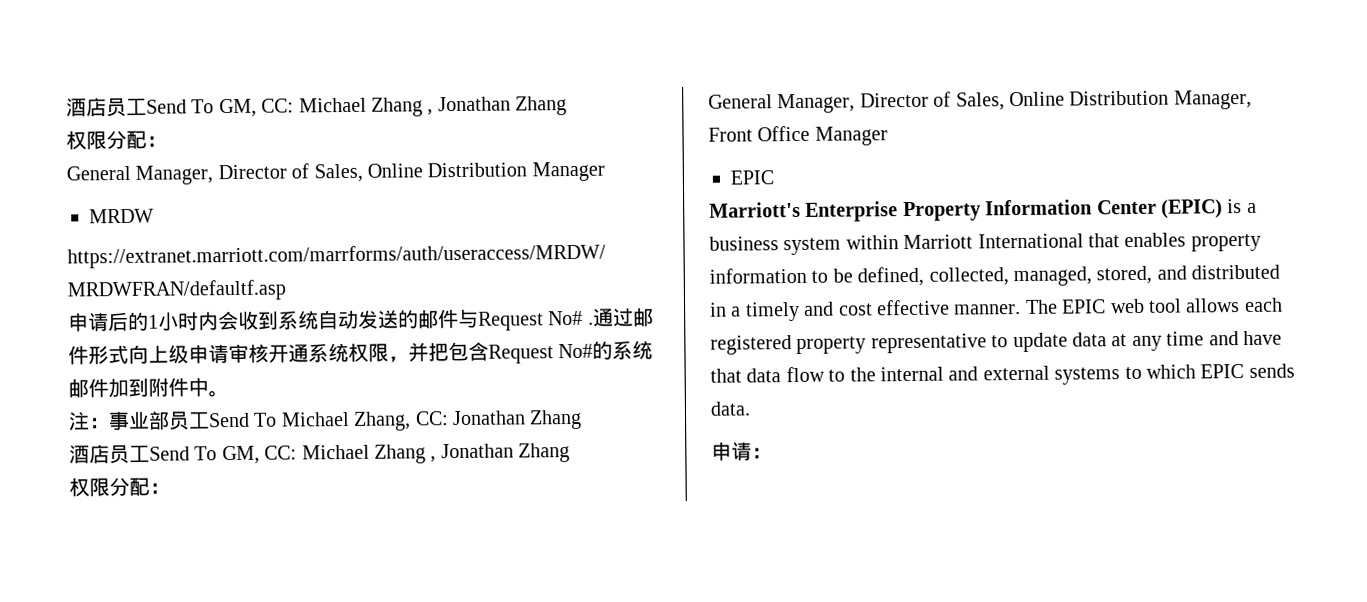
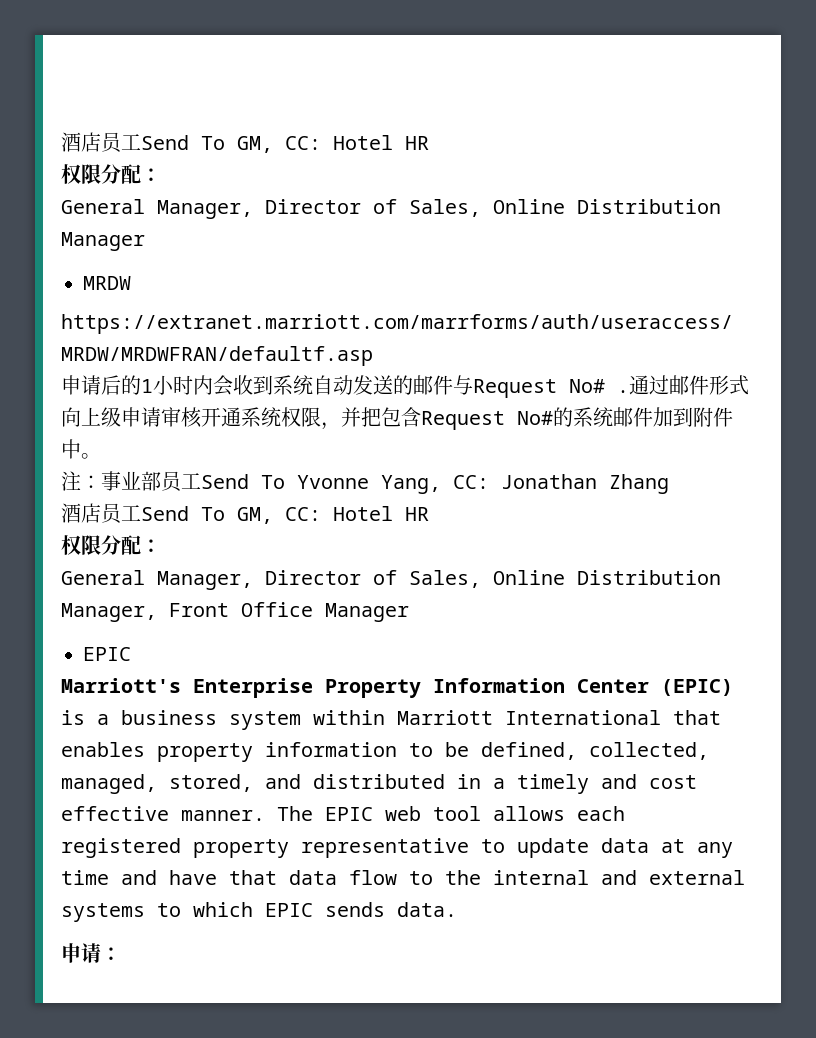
[66,96,568,118] 酒店员工Send To GM, CC: Michael Zhang , Jonathan Zhang -> [61,132,429,153] 酒店员工Send To GM, CC: Hotel HR
[280,411,412,431] Michael Zhang, -> [297,475,441,494] Yvonne Yang,
[301,443,571,464] Michael Zhang , Jonathan Zhang -> [333,506,429,521] Hotel HR

